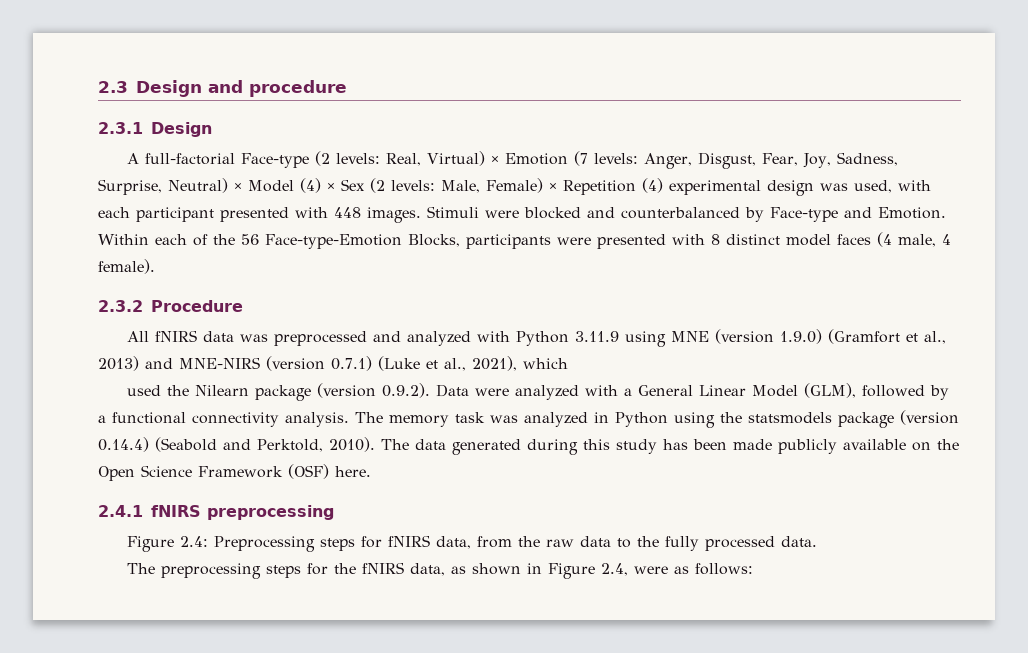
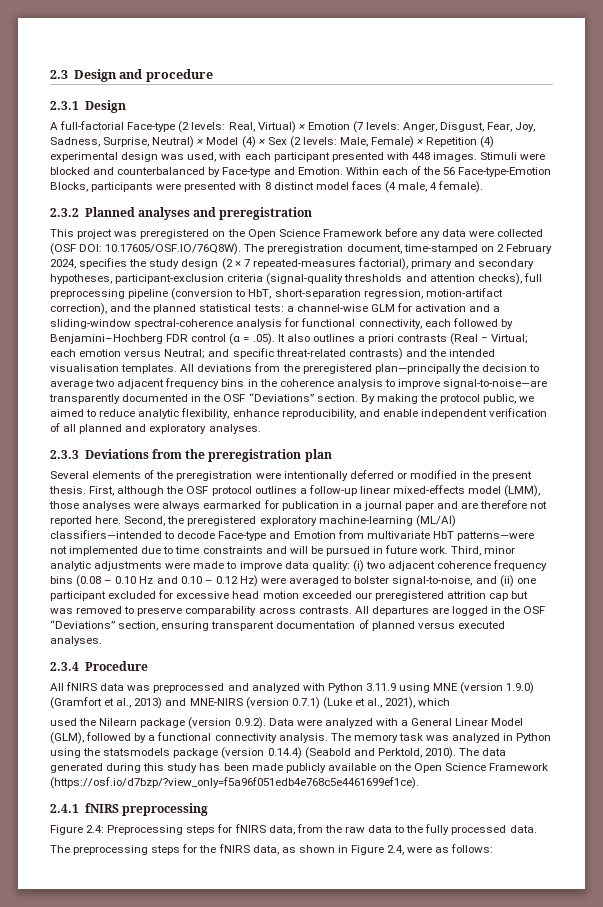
(143, 306) none -> [84,207,313,220] [50,228,544,239] [50,243,552,255] [50,258,535,270] [50,273,542,285] [50,288,503,300] [50,303,501,315] [50,318,513,329] [50,333,529,345] [50,348,496,360] [50,363,540,374] [50,378,548,389] [49,393,535,404] [50,408,548,419] [50,423,261,434] [50,449,332,462] [50,470,533,481] [49,485,541,497] [49,500,548,511] [50,515,456,527] [50,530,534,541] [50,545,516,556] [50,560,548,572] [50,575,536,587] [50,590,529,601] [50,606,546,616] [50,620,505,631] [50,636,102,646] [50,662,79,671] Planned analyses and preregistration // This project was preregistered on the Open Science Framework before any data were collected (OSF DOI: 10.17605/OSF.IO/76Q8W). The preregistration document, time-stamped on 2 February 2024, specifies the study design (2 × 7 repeated-measures factorial), primary and secondary hypotheses, participant‐exclusion criteria (signal-quality thresholds and attention checks), full preprocessing pipeline (conversion to HbT, short-separation regression, motion-artifact correction), and the planned statistical tests: a channel-wise GLM for activation and a sliding-window spectral-coherence analysis for functional connectivity, each followed by Benjamini–Hochberg FDR control (α = .05). It also outlines a priori contrasts (Real − Virtual; each emotion versus Neutral; and specific threat-related contrasts) and the intended visualisation templates. All deviations from the preregistered plan—principally the decision to average two adjacent frequency bins in the coherence analysis to improve signal-to-noise—are transparently documented in the OSF “Deviations” section. By making the protocol public, we aimed to reduce analytic flexibility, enhance reproducibility, and enable independent verification of all planned and exploratory analyses. // 2.3.3 Deviations from the preregistration plan // Several elements of the preregistration were intentionally deferred or modified in the present thesis. First, although the OSF protocol outlines a follow-up linear mixed-effects model (LMM), those analyses were always earmarked for publication in a journal paper and are therefore not reported here. Second, the preregistered exploratory machine-learning (ML/AI) classifiers—intended to decode Face-type and Emotion from multivariate HbT patterns—were not implemented due to time constraints and will be pursued in future work. Third, minor analytic adjustments were made to improve data quality: (i) two adjacent coherence frequency bins (0.08 – 0.10 Hz and 0.10 – 0.12 Hz) were averaged to bolster signal-to-noise, and (ii) one participant excluded for excessive head motion exceeded our preregistered attrition cap but was removed to preserve comparability across contrasts. All departures are logged in the OSF “Deviations” section, ensuring transparent documentation of planned versus executed analyses. // 2.3.4
[288,464,371,479] (OSF) here. -> [50,777,419,789] (https://osf.io/d7bzp/?view_only=f5a96f051edb4e768c5e4461699ef1ce).

